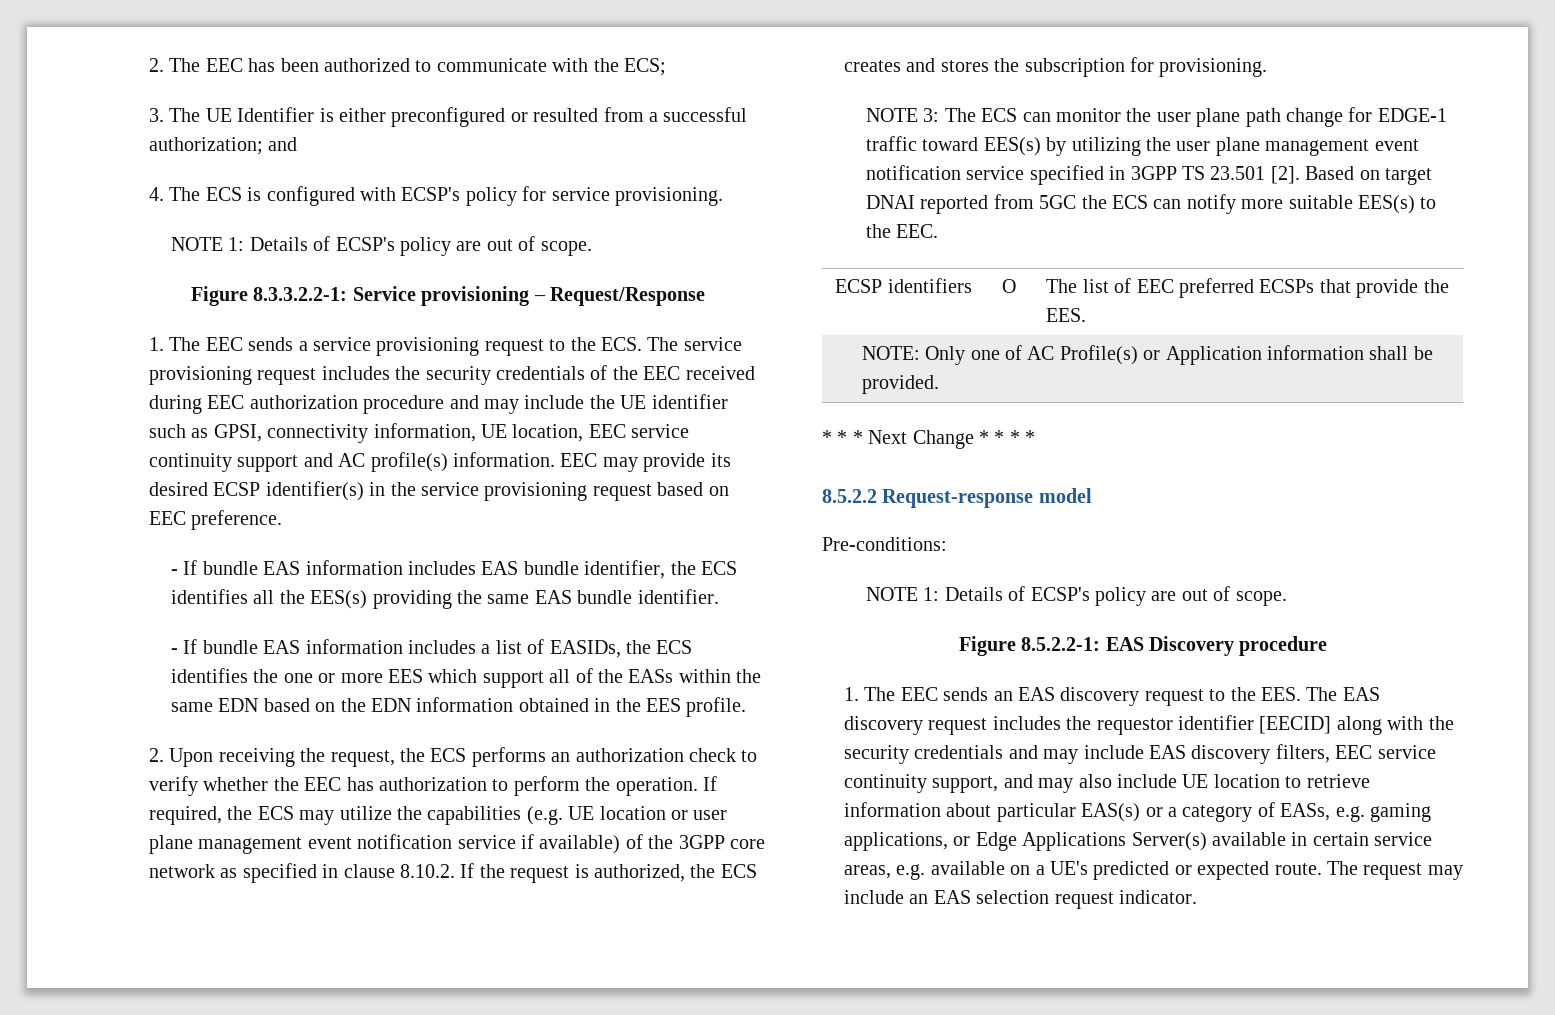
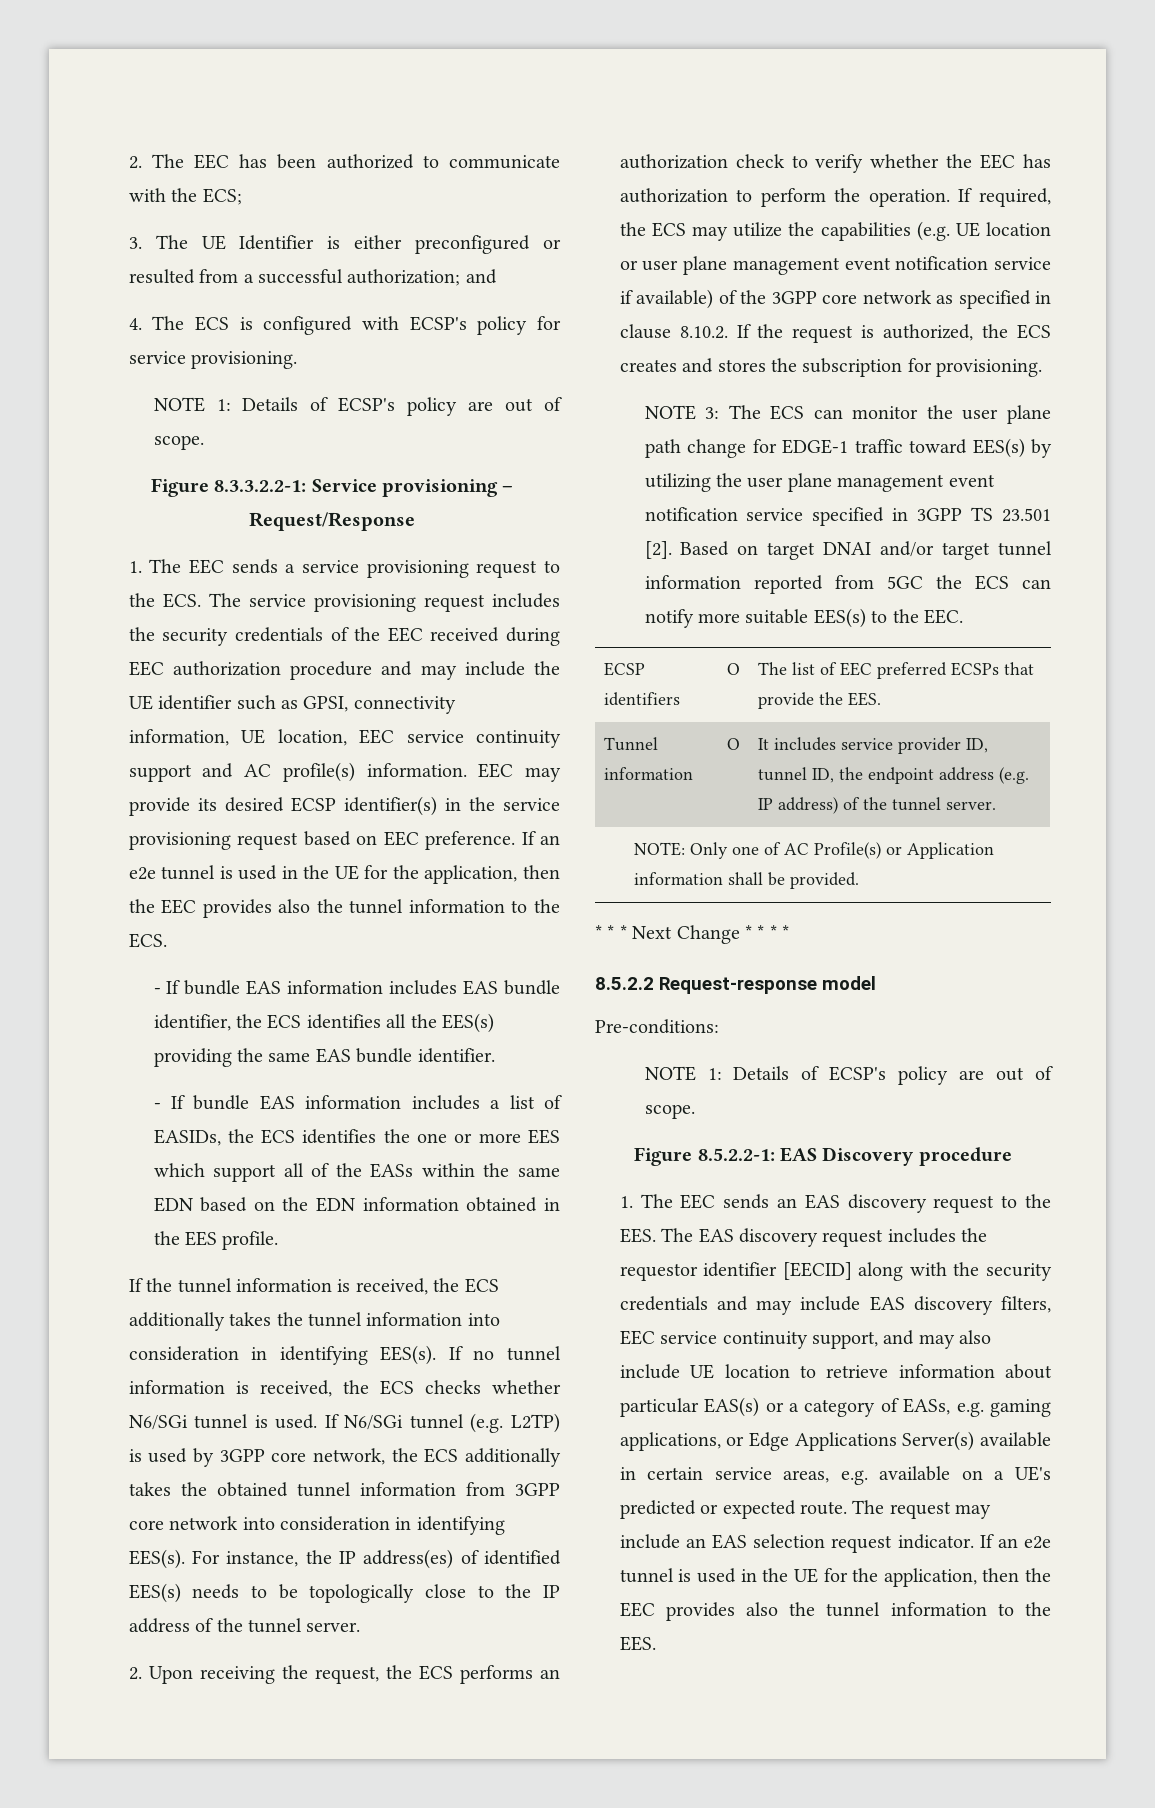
(283, 520) none -> [521,831,560,845] [128,865,560,884] [128,899,560,918] [128,933,167,948] If an e2e tunnel is used in the UE for the application, then the EEC provides also the tunnel information to the ECS.
(747, 707) none -> [128,1278,499,1295] [128,1312,500,1331] [128,1345,561,1365] [128,1380,561,1397] [128,1413,560,1433] [128,1448,561,1467] [128,1482,560,1497] [128,1516,505,1535] [128,1549,561,1569] [128,1583,560,1603] [128,1618,361,1633] // If the tunnel information is received, the ECS additionally takes the tunnel information into consideration in identifying EES(s). If no tunnel information is received, the ECS checks whether N6/SGi tunnel is used. If N6/SGi tunnel (e.g. L2TP) is used by 3GPP core network, the ECS additionally takes the obtained tunnel information from 3GPP core network into consideration in identifying EES(s). For instance, the IP address(es) of identified EES(s) needs to be topologically close to the IP address of the tunnel server.
(916, 202) none -> [880,541,1052,560] [644,575,741,589] and/or target tunnel information
(1087, 315) none -> [604,737,659,751] [604,767,694,780] [726,738,740,750] [758,737,989,754] [758,767,1030,784] [758,797,997,814] // Tunnel information | O | It includes service provider ID, tunnel ID, the endpoint address (e.g. IP address) of the tunnel server.
(1198, 897) none -> [979,1534,1051,1549] [619,1568,1051,1587] [619,1602,1051,1621] [619,1636,656,1651] If an e2e tunnel is used in the UE for the application, then the EEC provides also the tunnel information to the EES.

